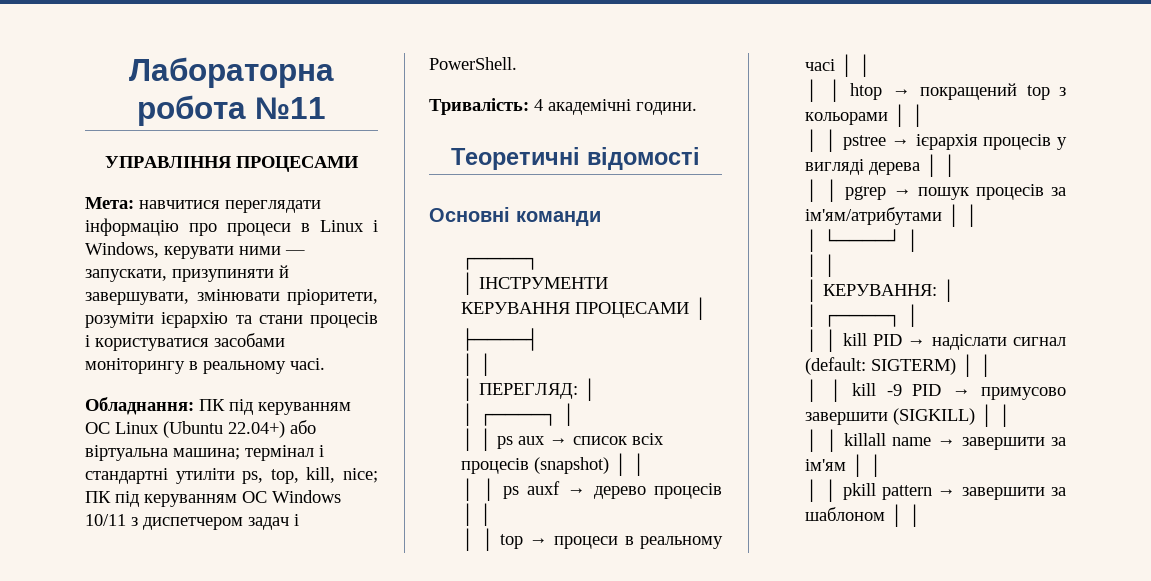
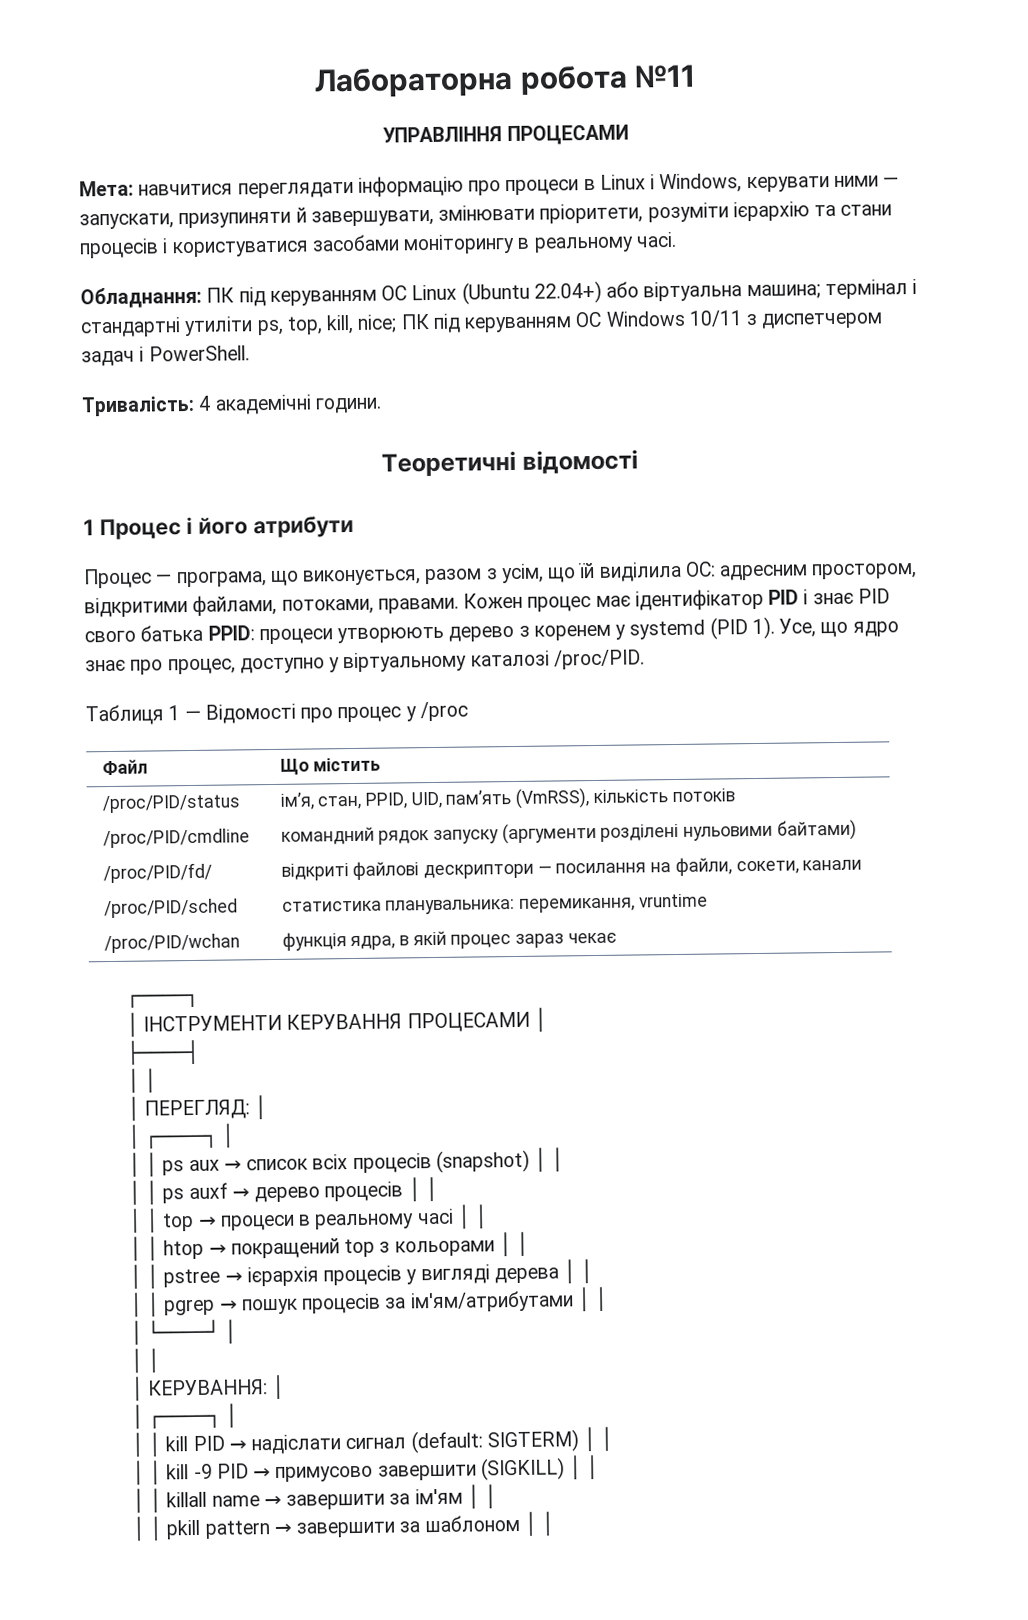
[429,207,601,226] Основні команди -> [83,515,354,541] [83,561,918,589] [84,588,890,618] [84,616,899,645] [85,649,645,675] [85,701,468,726] [101,759,148,776] [279,756,382,775] [101,794,240,814] [279,788,735,810] [102,828,250,849] [280,819,857,845] [102,862,212,884] [280,857,863,881] [103,898,238,919] [281,893,708,915] [103,933,240,954] [281,930,617,951] 1 Процес і його атрибути // Процес — програма, що виконується, разом з усім, що їй виділила ОС: адресним простором, відкритими файлами, потоками, правами. Кожен процес має ідентифікатор PID і знає PID свого батька PPID: процеси утворюють дерево з коренем у systemd (PID 1). Усе, що ядро знає про процес, доступно у віртуальному каталозі /proc/PID. // Таблиця 1 — Відомості про процес у /proc // Файл | Що містить // /proc/PID/status | ім’я, стан, PPID, UID, пам’ять (VmRSS), кількість потоків // /proc/PID/cmdline | командний рядок запуску (аргументи розділені нульовими байтами) // /proc/PID/fd/ | відкриті файлові дескриптори — посилання на файли, сокети, канали // /proc/PID/sched | статистика планувальника: перемикання, vruntime // /proc/PID/wchan | функція ядра, в якій процес зараз чекає

